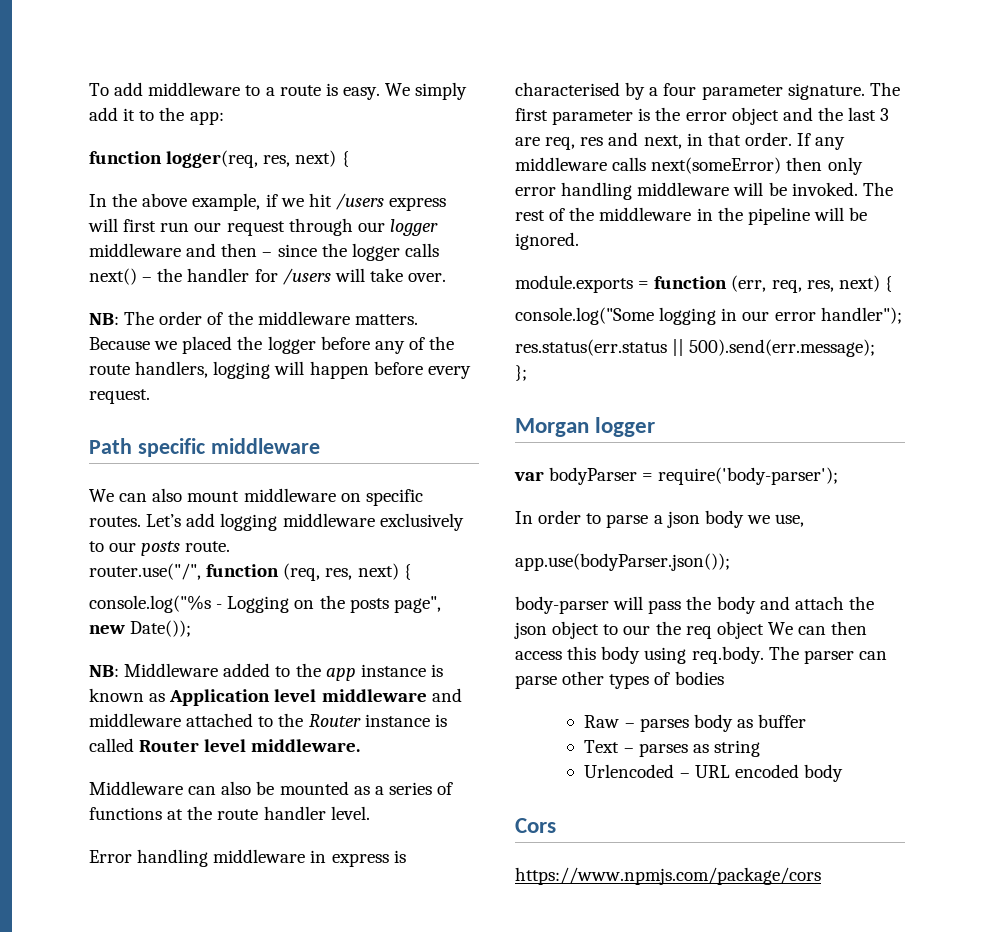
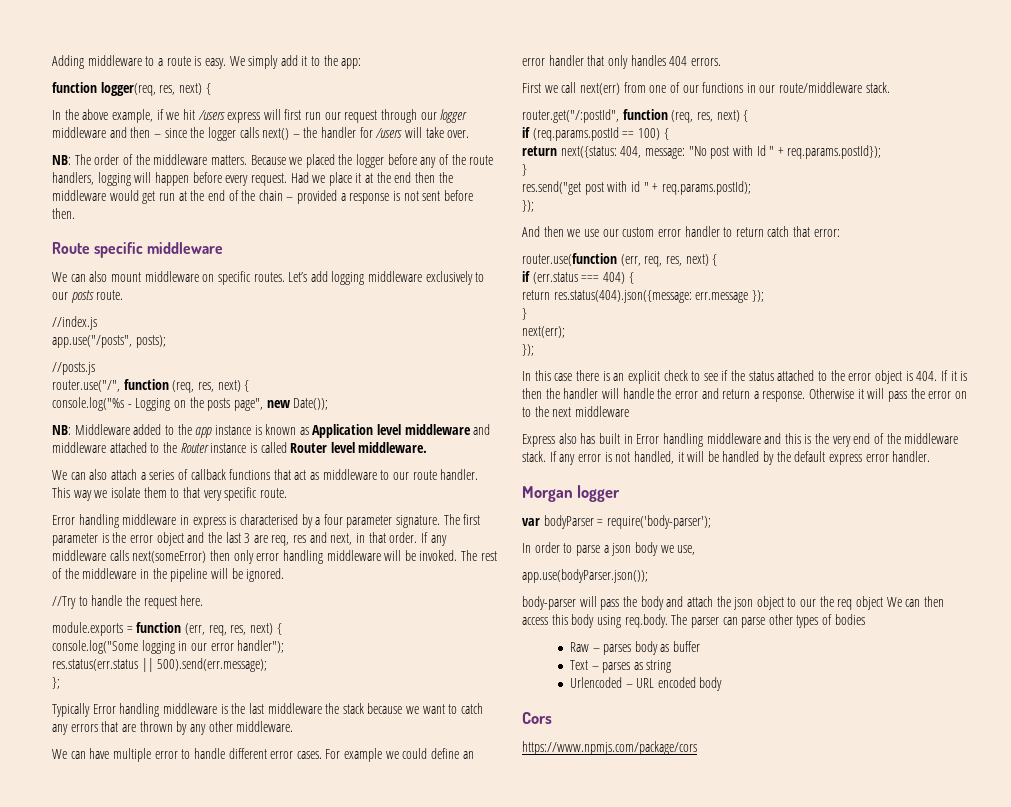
[89,82,144,96] To add -> [52,55,84,69] Adding
[89,438,132,454] // Path -> [290,172,453,186] [52,190,473,204] [52,208,75,219] [52,242,90,254] Had we place it at the end then the middleware would get run at the end of the chain – provided a response is not sent before then. // Route
(231, 546) none -> [52,316,97,330] [52,335,166,348] [52,362,95,375] // //index.js // app.use("/posts", posts); // //posts.js
[89,781,454,795] [89,806,370,820] Middleware can also be mounted as a series of functions at the route handler level. -> [52,469,479,480] [52,487,287,501] We can also attach a series of callback functions that act as middleware to our route handler. This way we isolate them to that very specific route.
(579, 241) none -> [52,595,204,609] // //Try to handle the request here.
(527, 373) none -> [52,703,484,717] [52,721,294,735] [52,748,474,762] [522,55,721,69] [522,82,890,95] [522,109,749,123] [522,127,669,141] [522,145,882,159] [522,164,527,176] [522,181,751,195] [522,200,534,212] [522,226,840,237] [522,253,718,267] [522,271,634,284] [522,290,764,303] [522,308,527,320] [522,326,565,338] [522,344,534,356] [522,370,968,384] [522,388,967,402] [522,406,629,417] [522,433,959,447] [522,451,931,465] // Typically Error handling middleware is the last middleware the stack because we want to catch any errors that are thrown by any other middleware. // We can have multiple error to handle different error cases. For example we could define an error handler that only handles 404 errors. // First we call next(err) from one of our functions in our route/middleware stack. // router.get("/:postId", function (req, res, next) { // if (req.params.postId == 100) { // return next({status: 404, message: "No post with Id " + req.params.postId}); // } // res.send("get post with id " + req.params.postId); // }); // And then we use our custom error handler to return catch that error: // router.use(function (err, req, res, next) { // if (err.status === 404) { // return res.status(404).json({message: err.message }); // } // next(err); // }); // In this case there is an explicit check to see if the status attached to the error object is 404. If it is then the handler will handle the error and return a response. Otherwise it will pass the error on to the next middleware // Express also has built in Error handling middleware and this is the very end of the middleware stack. If any error is not handled, it will be handled by the default express error handler.

